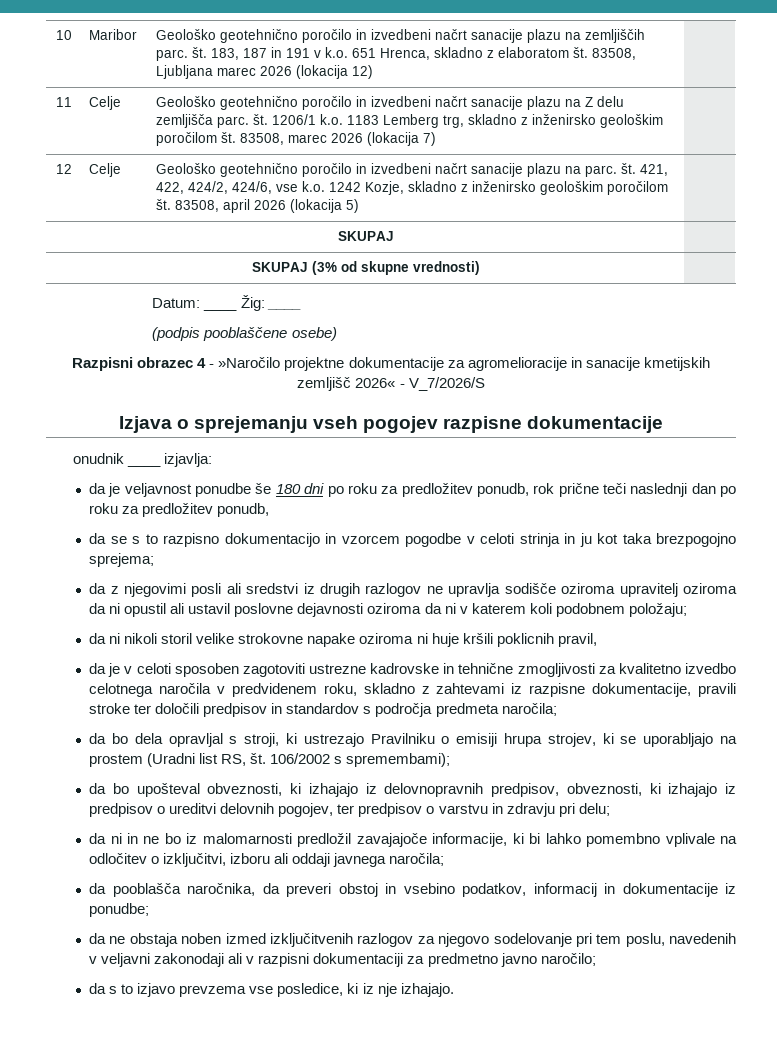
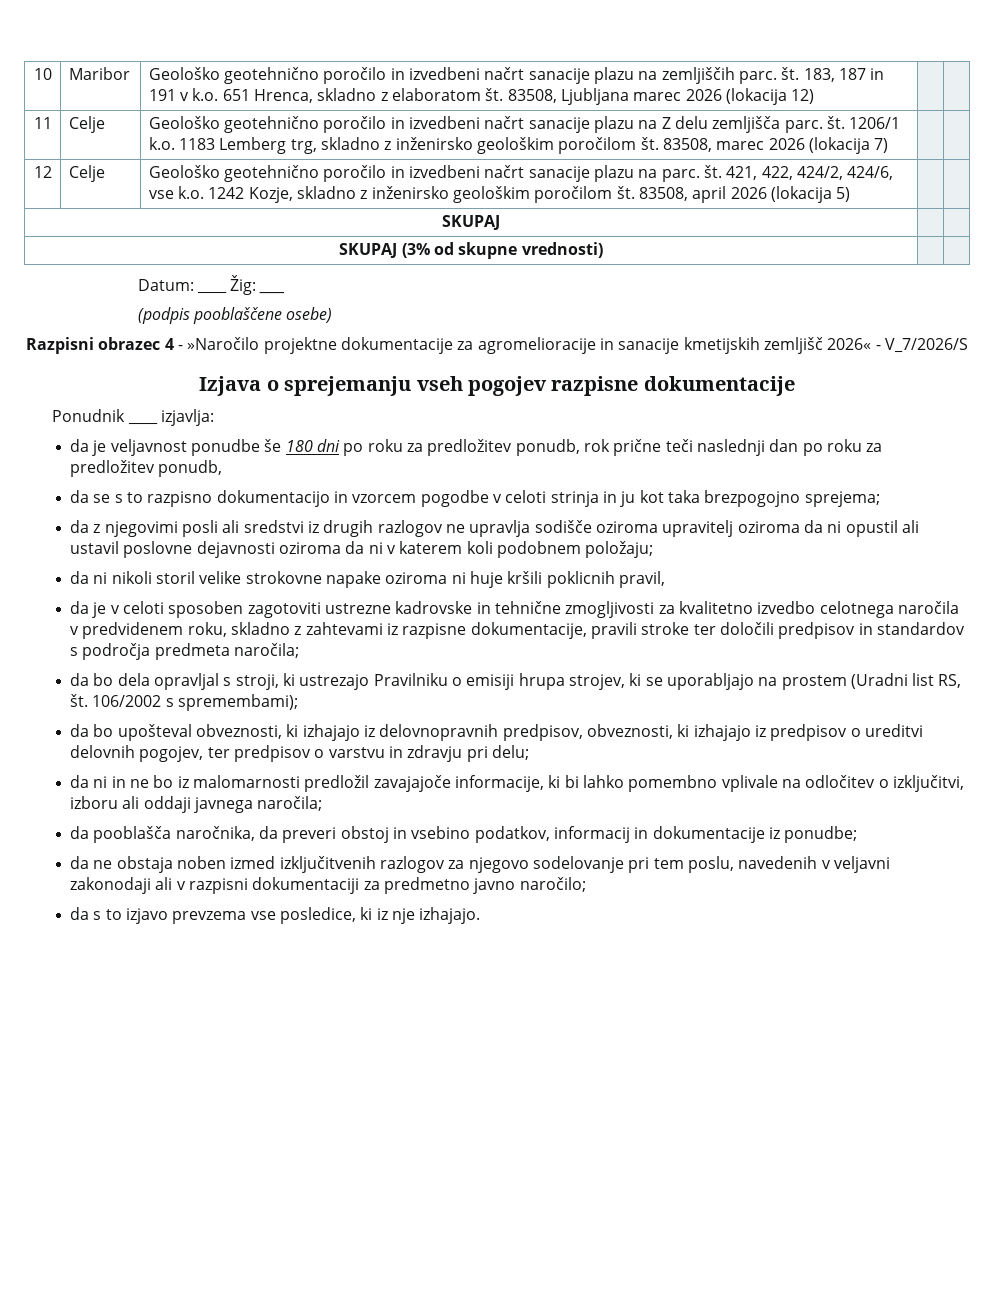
[72,453,124,464] onudnik -> [52,409,126,422] Ponudnik

